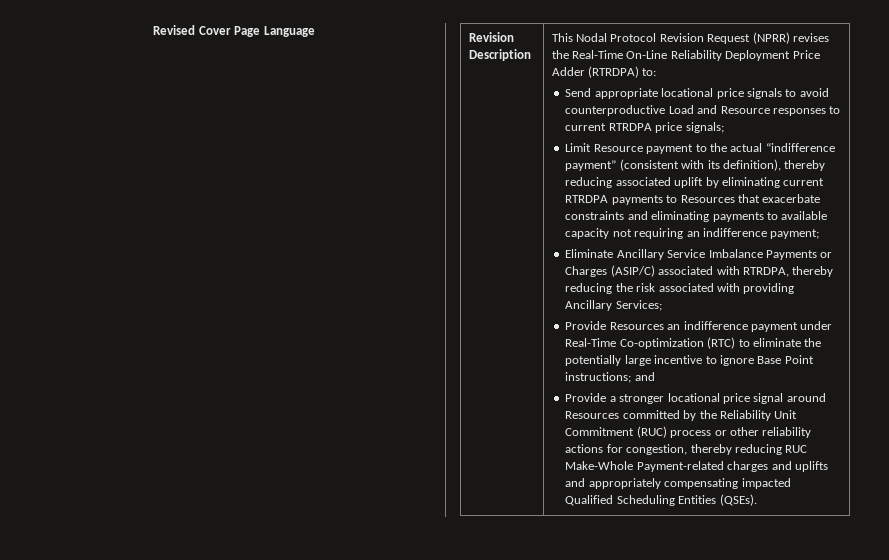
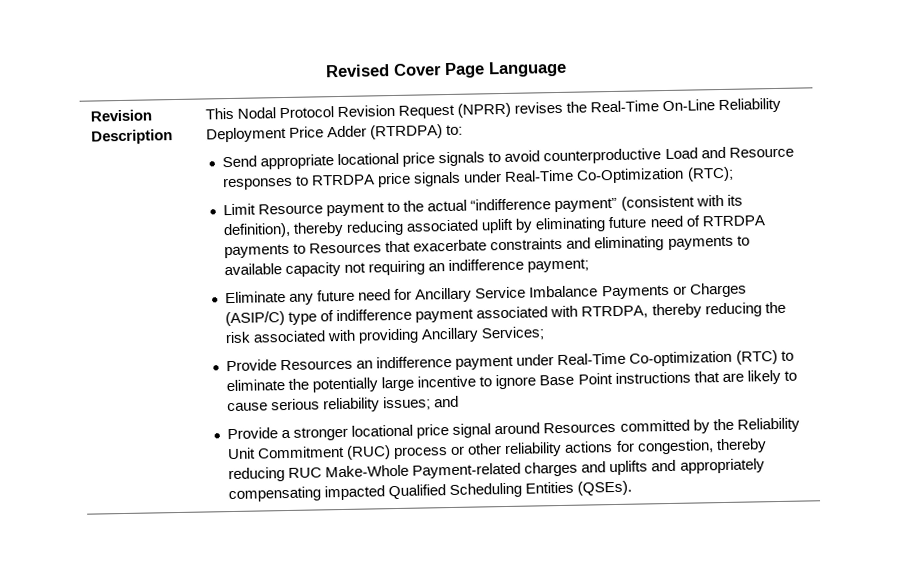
[565,123,607,131] current -> (310, 180) none
[685,122,724,133] signals; -> [413,166,734,187] signals under Real-Time Co-Optimization (RTC);
[783,178,825,186] current -> [608,215,700,229] future need of
(614, 253) none -> [289,288,413,305] any future need for
(655, 271) none -> [288,308,475,325] type of indifference payment
[565,372,632,383] instructions; -> [614,369,797,385] [227,396,432,413] instructions that are likely to cause serious reliability issues;

